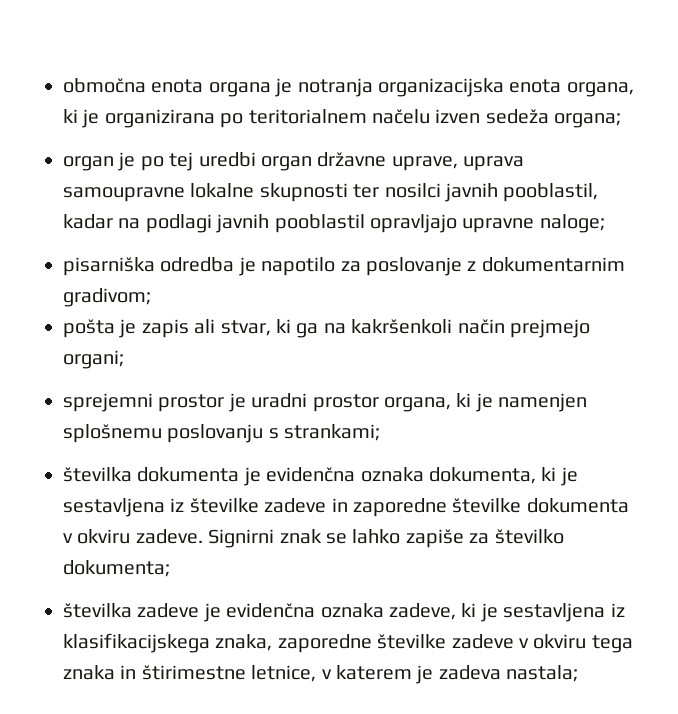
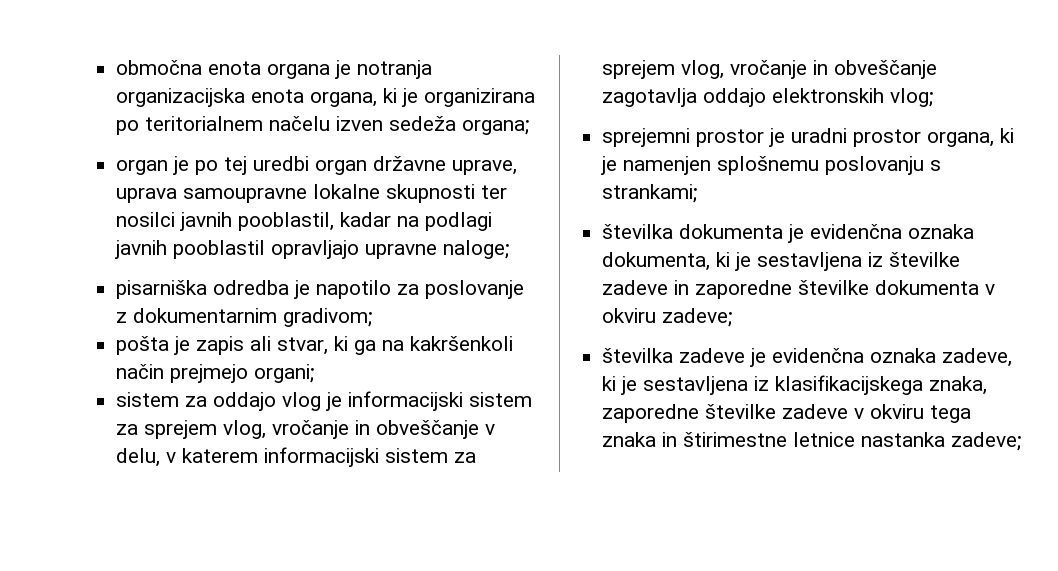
(124, 359) none -> [116,391,533,411] [116,420,496,439] [116,447,477,467] [602,60,938,79] [602,88,934,107] // sistem za oddajo vlog je informacijski sistem za sprejem vlog, vročanje in obveščanje v delu, v katerem informacijski sistem za sprejem vlog, vročanje in obveščanje zagotavlja oddajo elektronskih vlog;
[135,529,564,548] [63,560,170,577] zadeve. Signirni znak se lahko zapiše za številko dokumenta; -> [662,308,733,327] zadeve;
[251,665,579,684] letnice, v katerem je zadeva nastala; -> [793,432,1022,451] letnice nastanka zadeve;

